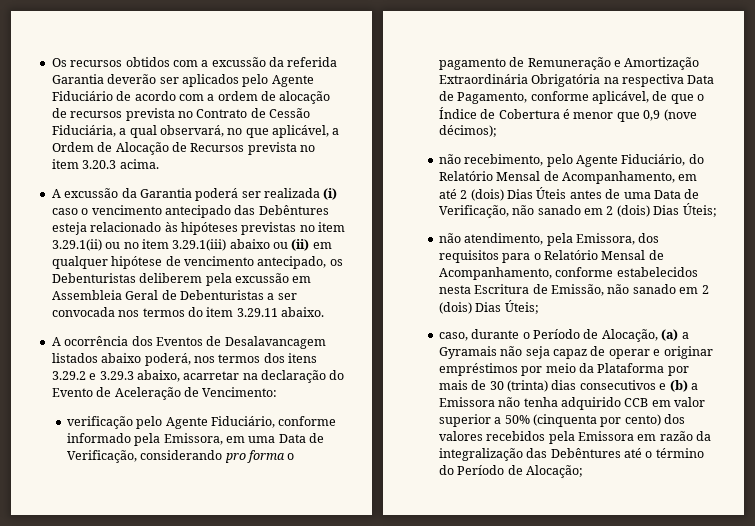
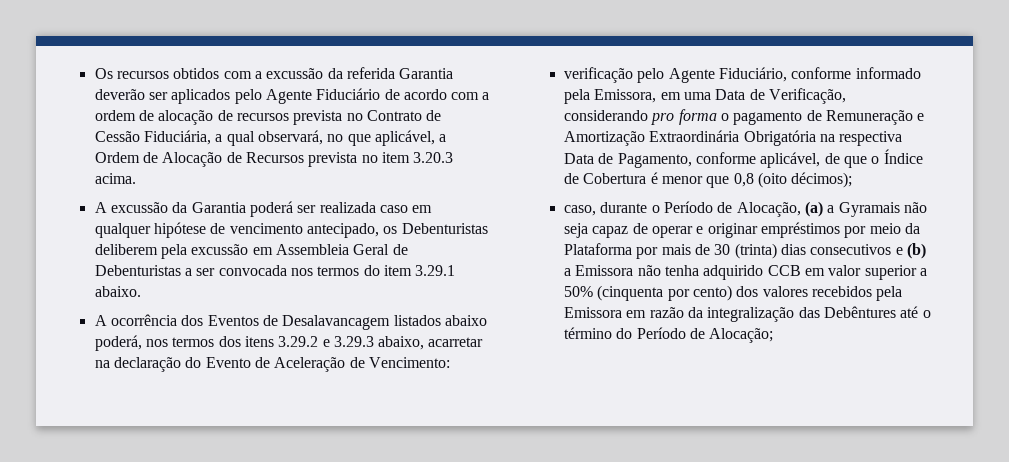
[323,188,338,200] [51,205,329,218] [51,222,345,235] [51,239,310,251] (i) caso o vencimento antecipado das Debêntures esteja relacionado às hipóteses previstas no item 3.29.1(ii) ou no item 3.29.1(iii) abaixo ou (ii) -> [379,205,408,213] caso
[236,308,278,317] 3.29.11 -> [415,265,456,276] 3.29.1
[643,109,697,121] 0,9 (nove -> [733,172,787,188] 0,8 (oito
[438,154,704,167] [438,171,698,184] [438,187,700,201] [438,203,717,218] [438,233,660,246] [438,250,664,263] [438,267,698,280] [438,284,709,296] [438,300,539,314] // não recebimento, pelo Agente Fiduciário, do Relatório Mensal de Acompanhamento, em até 2 (dois) Dias Úteis antes de uma Data de Verificação, não sanado em 2 (dois) Dias Úteis; // não atendimento, pela Emissora, dos requisitos para o Relatório Mensal de Acompanhamento, conforme estabelecidos nesta Escritura de Emissão, não sanado em 2 (dois) Dias Úteis; -> (853, 180) none

